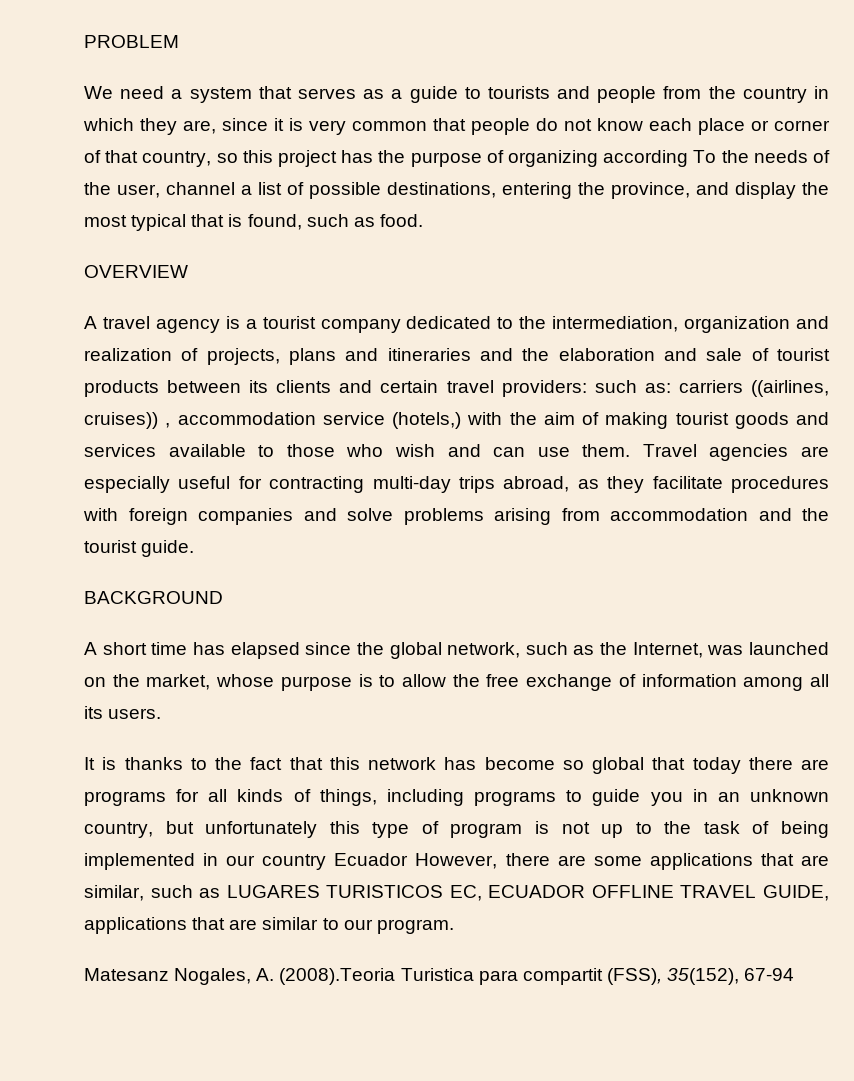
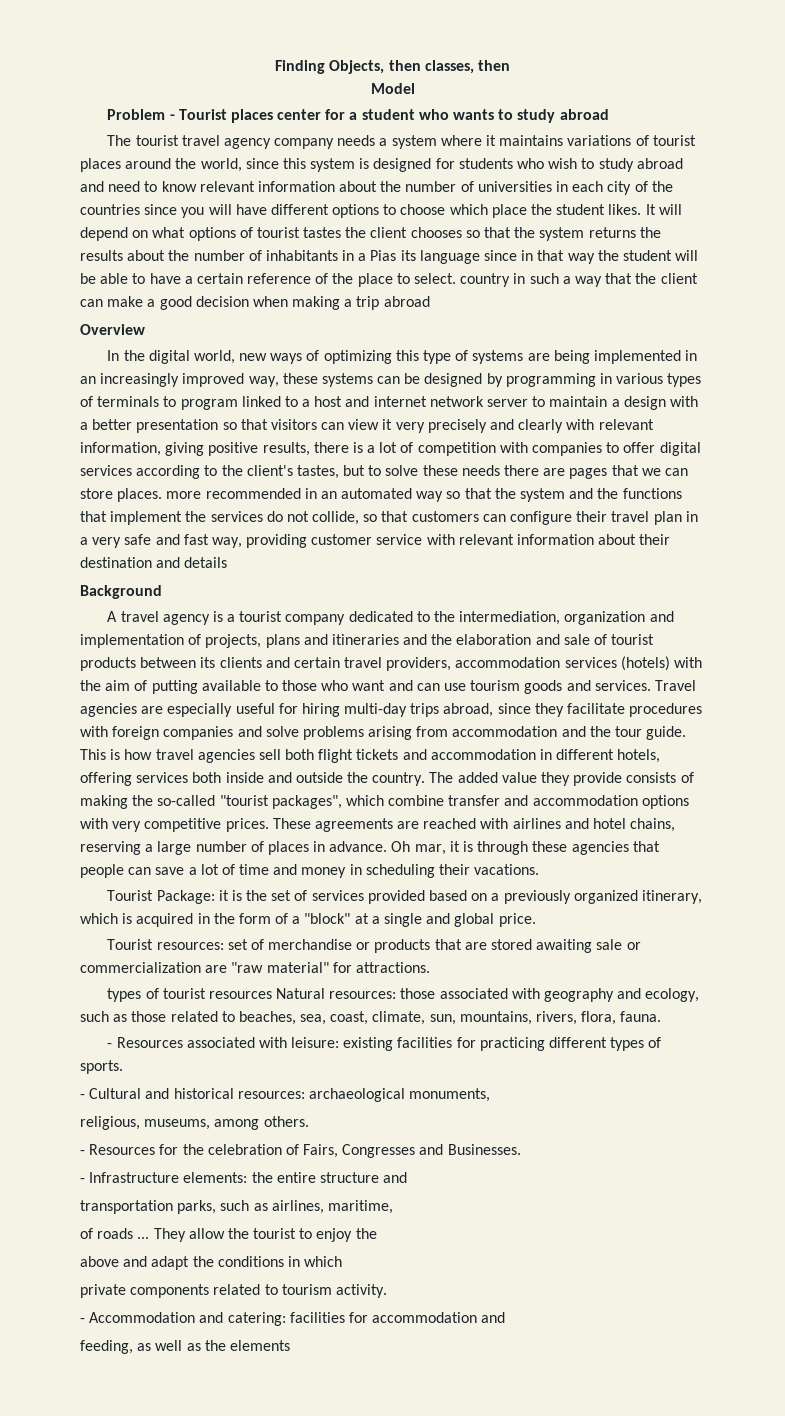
[84,35,179,48] [84,86,829,103] [83,118,830,135] [84,150,831,167] [84,182,829,199] [84,214,423,231] [84,265,188,278] PROBLEM // We need a system that serves as a guide to tourists and people from the country in which they are, since it is very common that people do not know each place or corner of that country, so this project has the purpose of organizing according To the needs of the user, channel a list of possible destinations, entering the province, and display the most typical that is found, such as food. // OVERVIEW -> [275,60,510,74] [370,83,415,94] [107,109,609,123] [107,135,696,149] [80,158,683,172] [80,181,673,195] [80,204,682,218] [80,227,661,241] [80,250,699,264] [80,273,698,287] [80,296,430,310] [80,324,145,335] [107,350,698,364] [80,373,702,387] [80,396,698,410] [80,419,654,433] [80,442,701,456] [80,465,688,479] [80,488,682,502] [80,511,698,525] [80,534,671,548] [80,557,228,568] [80,585,162,599] Finding Objects, then classes, then // Model // Problem - Tourist places center for a student who wants to study abroad // The tourist travel agency company needs a system where it maintains variations of tourist places around the world, since this system is designed for students who wish to study abroad and need to know relevant information about the number of universities in each city of the countries since you will have different options to choose which place the student likes. It will depend on what options of tourist tastes the client chooses so that the system returns the results about the number of inhabitants in a Pias its language since in that way the student will be able to have a certain reference of the place to select. country in such a way that the client can make a good decision when making a trip abroad // Overview // In the digital world, new ways of optimizing this type of systems are being implemented in an increasingly improved way, these systems can be designed by programming in various types of terminals to program linked to a host and internet network server to maintain a design with a better presentation so that visitors can view it very precisely and clearly with relevant information, giving positive results, there is a lot of competition with companies to offer digital services according to the client's tastes, but to solve these needs there are pages that we can store places. more recommended in an automated way so that the system and the functions that implement the services do not collide, so that customers can configure their travel plan in a very safe and fast way, providing customer service with relevant information about their destination and details // Background
[84,348,172,361] realization -> [80,634,184,648] implementation
[501,380,830,397] [84,412,829,429] [84,444,156,457] providers: such as: carriers ((airlines, cruises)) , accommodation service (hotels,) with the aim of making tourist goods and services -> [386,656,703,671] [80,680,198,694] providers, accommodation services (hotels) with the aim of putting
[394,444,435,457] wish -> [352,680,386,691] want
[582,444,631,457] them. -> [470,680,651,694] tourism goods and services.
[269,476,365,493] contracting -> [301,703,340,717] hiring
[577,479,599,489] as -> [497,703,531,714] since
[84,540,195,557] [84,591,223,604] [84,642,829,659] [84,674,829,691] [84,706,162,719] [84,757,829,774] [84,789,829,806] [84,821,829,838] [84,853,830,870] [84,885,829,901] [84,917,454,934] [84,968,795,985] tourist guide. // BACKGROUND // A short time has elapsed since the global network, such as the Internet, was launched on the market, whose purpose is to allow the free exchange of information among all its users. // It is thanks to the fact that this network has become so global that today there are programs for all kinds of things, including programs to guide you in an unknown country, but unfortunately this type of program is not up to the task of being implemented in our country Ecuador However, there are some applications that are similar, such as LUGARES TURISTICOS EC, ECUADOR OFFLINE TRAVEL GUIDE, applications that are similar to our program. // Matesanz Nogales, A. (2008).Teoria Turistica para compartit (FSS), 35(152), 67-94 -> [615,726,687,740] [80,749,661,763] [80,772,694,786] [80,795,689,809] [80,818,676,832] [80,841,660,855] [80,864,540,878] [107,890,702,904] [80,913,536,927] [107,939,641,953] [80,962,430,973] [107,988,700,1002] [80,1011,662,1025] [107,1037,662,1051] [80,1060,123,1074] [80,1088,491,1102] [80,1116,309,1130] [80,1144,521,1158] [80,1172,408,1183] [80,1200,393,1214] [80,1228,377,1242] [80,1256,343,1270] [80,1284,387,1298] [80,1312,506,1326] [80,1340,290,1354] tour guide. This is how travel agencies sell both flight tickets and accommodation in different hotels, offering services both inside and outside the country. The added value they provide consists of making the so-called "tourist packages", which combine transfer and accommodation options with very competitive prices. These agreements are reached with airlines and hotel chains, reserving a large number of places in advance. Oh mar, it is through these agencies that people can save a lot of time and money in scheduling their vacations. // Tourist Package: it is the set of services provided based on a previously organized itinerary, which is acquired in the form of a "block" at a single and global price. // Tourist resources: set of merchandise or products that are stored awaiting sale or commercialization are "raw material" for attractions. // types of tourist resources Natural resources: those associated with geography and ecology, such as those related to beaches, sea, coast, climate, sun, mountains, rivers, flora, fauna. // - Resources associated with leisure: existing facilities for practicing different types of sports. // - Cultural and historical resources: archaeological monuments, // religious, museums, among others. // - Resources for the celebration of Fairs, Congresses and Businesses. // - Infrastructure elements: the entire structure and // transportation parks, such as airlines, maritime, // of roads ... They allow the tourist to enjoy the // above and adapt the conditions in which // private components related to tourism activity. // - Accommodation and catering: facilities for accommodation and // feeding, as well as the elements

